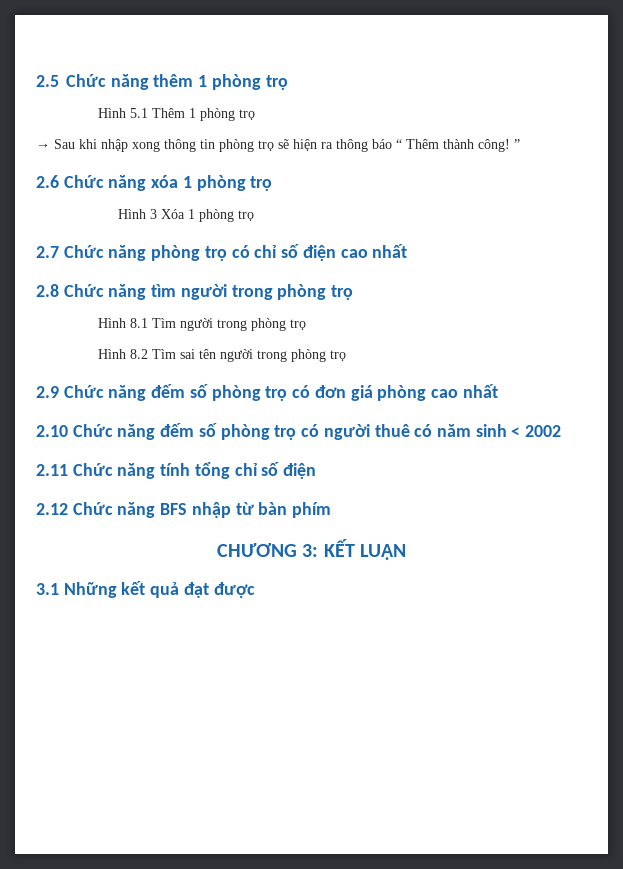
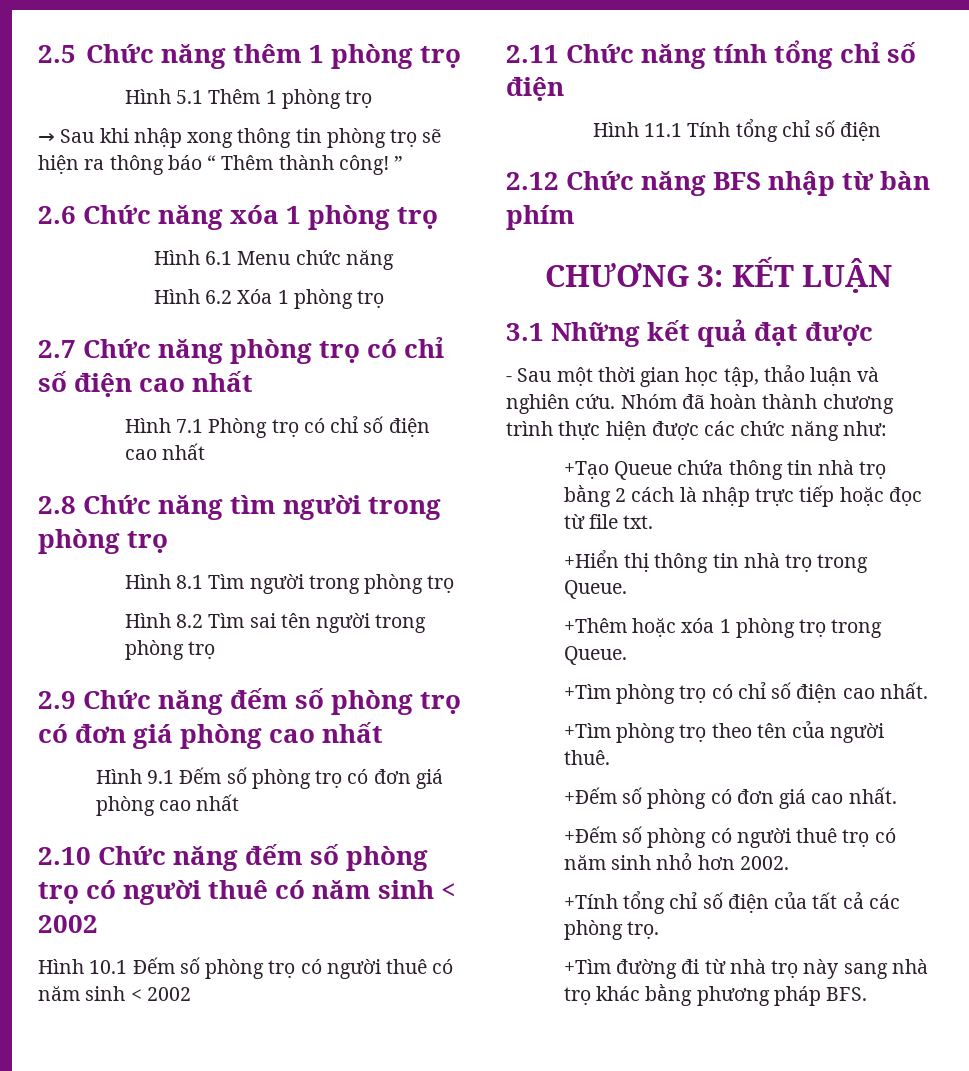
[150,209,158,219] 3 -> [205,250,394,270] [153,289,233,304] 6.1 Menu chức năng // Hình 6.2
(408, 251) none -> [124,416,430,438] [124,443,206,460] // Hình 7.1 Phòng trọ có chỉ số điện cao nhất
(498, 391) none -> [95,767,443,789] [95,794,240,816] // Hình 9.1 Đếm số phòng trọ có đơn giá phòng cao nhất
(562, 431) none -> [38,957,454,979] [38,986,191,1001] // Hình 10.1 Đếm số phòng trọ có người thuê có năm sinh < 2002
(317, 471) none -> [592,119,882,142] // Hình 11.1 Tính tổng chỉ số điện
(255, 590) none -> [506,365,880,387] [506,394,894,414] [506,421,887,441] [563,460,887,480] [563,485,922,507] [563,514,654,529] [563,550,869,573] [563,580,627,599] [563,618,883,638] [563,646,627,665] [563,682,928,704] [563,721,885,743] [563,750,610,765] [563,787,897,809] [563,826,896,848] [563,853,789,870] [563,891,900,914] [563,920,660,940] [563,959,928,979] [563,984,868,1006] // - Sau một thời gian học tập, thảo luận và nghiên cứu. Nhóm đã hoàn thành chương trình thực hiện được các chức năng như: // +Tạo Queue chứa thông tin nhà trọ bằng 2 cách là nhập trực tiếp hoặc đọc từ file txt. // +Hiển thị thông tin nhà trọ trong Queue. // +Thêm hoặc xóa 1 phòng trọ trong Queue. // +Tìm phòng trọ có chỉ số điện cao nhất. // +Tìm phòng trọ theo tên của người thuê. // +Đếm số phòng có đơn giá cao nhất. // +Đếm số phòng có người thuê trọ có năm sinh nhỏ hơn 2002. // +Tính tổng chỉ số điện của tất cả các phòng trọ. // +Tìm đường đi từ nhà trọ này sang nhà trọ khác bằng phương pháp BFS.

